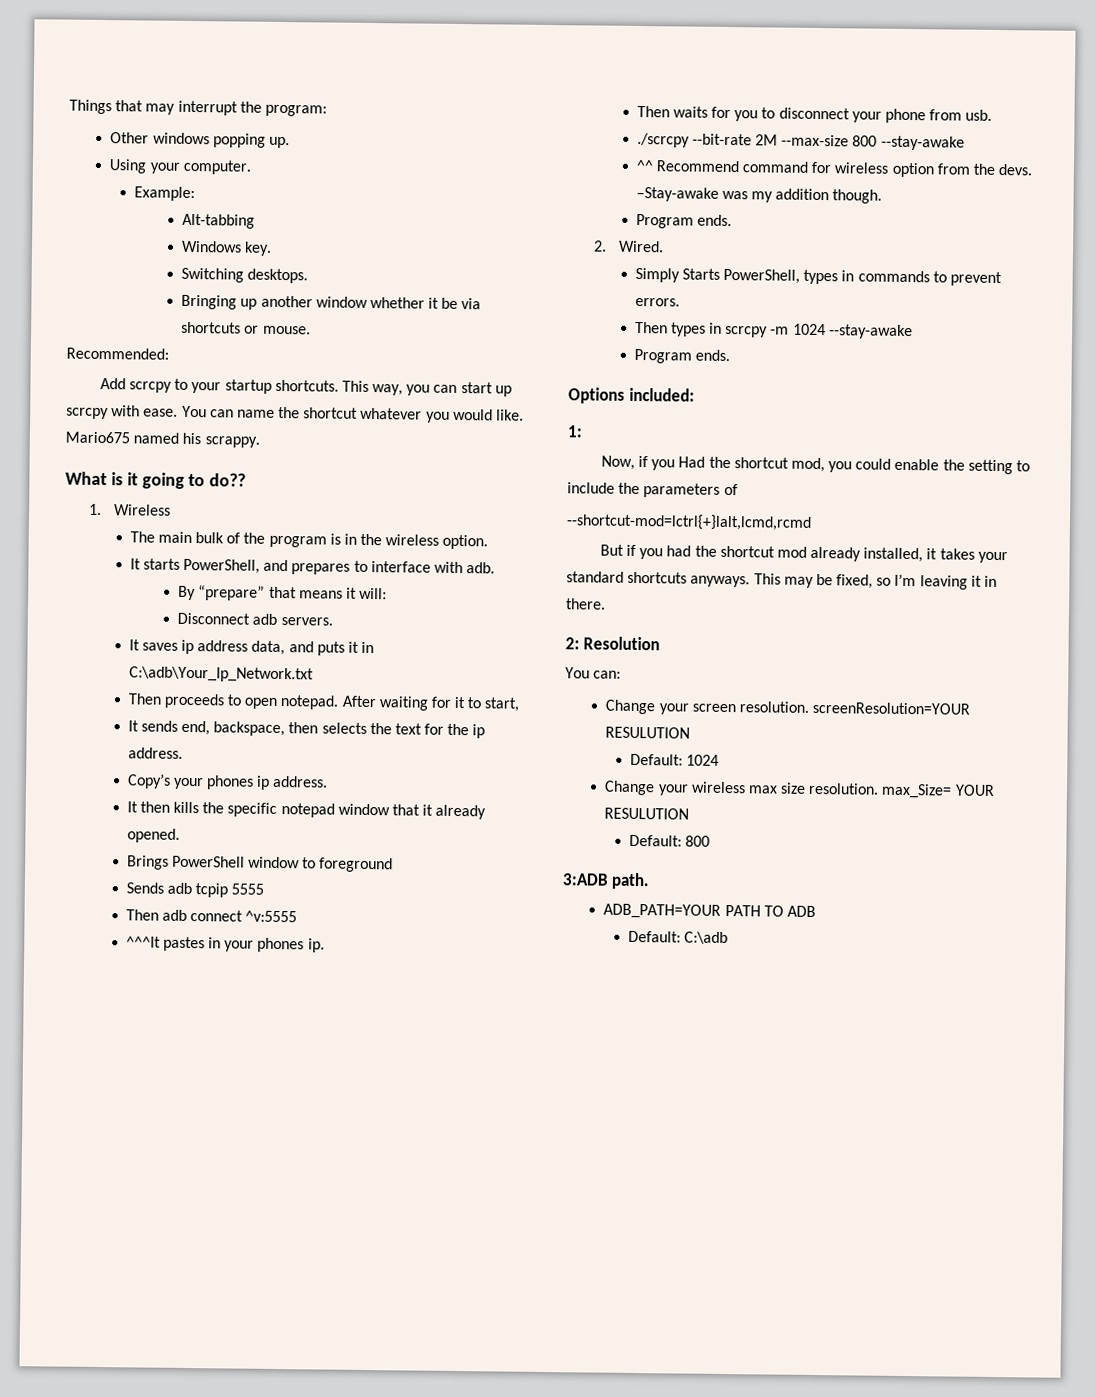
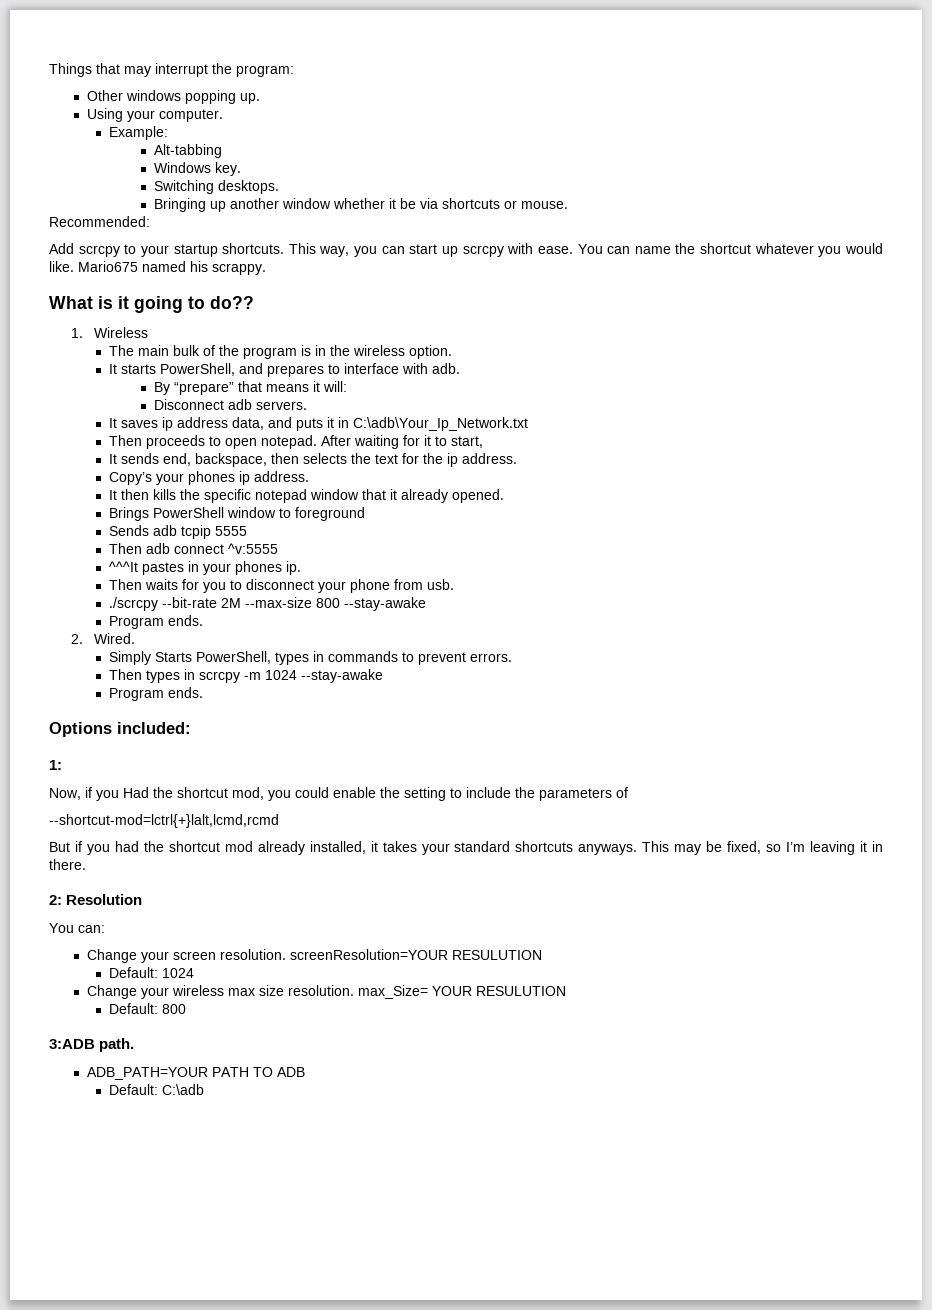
[635,159,1033,178] [635,186,883,204] // ^^ Recommend command for wireless option from the devs. –Stay-awake was my addition though. -> (426, 604) none

